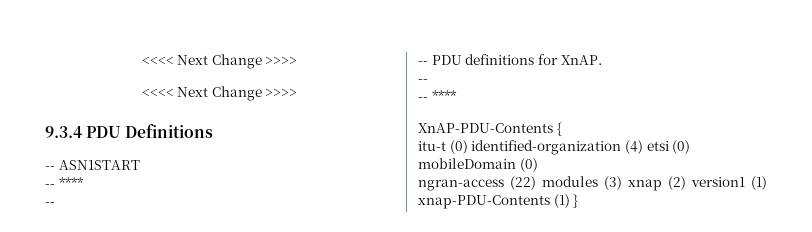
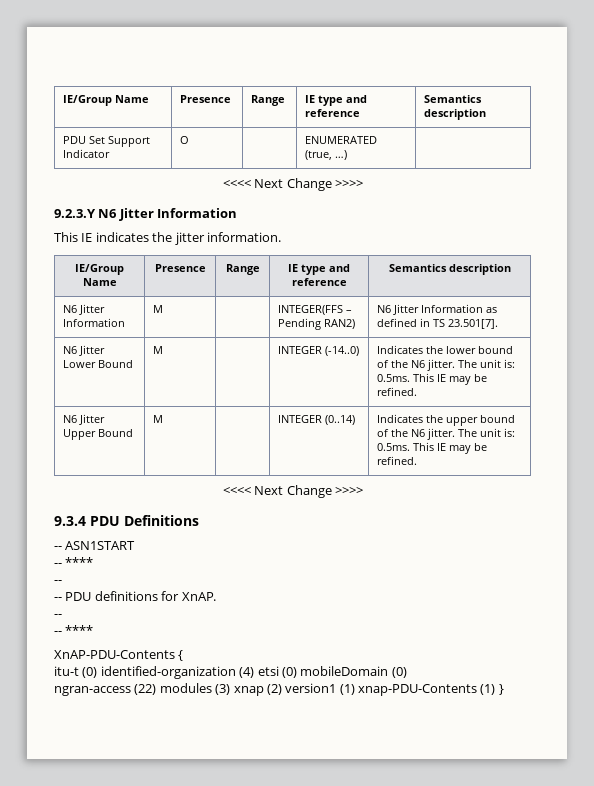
[141,54,298,69] <<<< Next Change >>>> -> [63,95,150,106] [180,95,232,103] [251,95,286,106] [305,95,368,106] [305,109,361,117] [424,95,483,103] [424,109,487,120] [63,136,151,147] [63,149,111,158] [180,136,190,144] [305,136,378,144] [305,150,348,160] [222,178,364,191] [54,208,238,221] [54,232,281,245] [75,264,124,275] [82,278,117,286] [154,264,206,272] [225,264,260,275] [288,264,350,275] [291,278,347,286] [388,264,511,275] [63,304,106,315] [63,318,126,327] [153,305,164,313] [278,305,353,315] [278,318,356,330] [377,304,498,315] [377,318,499,329] [63,345,106,356] [63,360,134,368] [153,346,164,354] [278,346,360,356] [377,345,514,354] [377,359,516,371] [377,373,488,385] [377,387,418,396] [63,414,106,425] [63,429,134,440] [153,415,164,423] [278,415,356,425] [377,414,516,426] [377,428,516,440] [377,442,488,454] [377,456,418,465] IE/Group Name | Presence | Range | IE type and reference | Semantics description // PDU Set Support Indicator | O | | ENUMERATED (true, …) | // <<<< Next Change >>>> // 9.2.3.Y N6 Jitter Information // This IE indicates the jitter information. // IE/Group Name | Presence | Range | IE type and reference | Semantics description // N6 Jitter Information | M | | INTEGER(FFS – Pending RAN2) | N6 Jitter Information as defined in TS 23.501[7]. // N6 Jitter Lower Bound | M | | INTEGER (-14..0) | Indicates the lower bound of the N6 jitter. The unit is: 0.5ms. This IE may be refined. // N6 Jitter Upper Bound | M | | INTEGER (0..14) | Indicates the upper bound of the N6 jitter. The unit is: 0.5ms. This IE may be refined.

